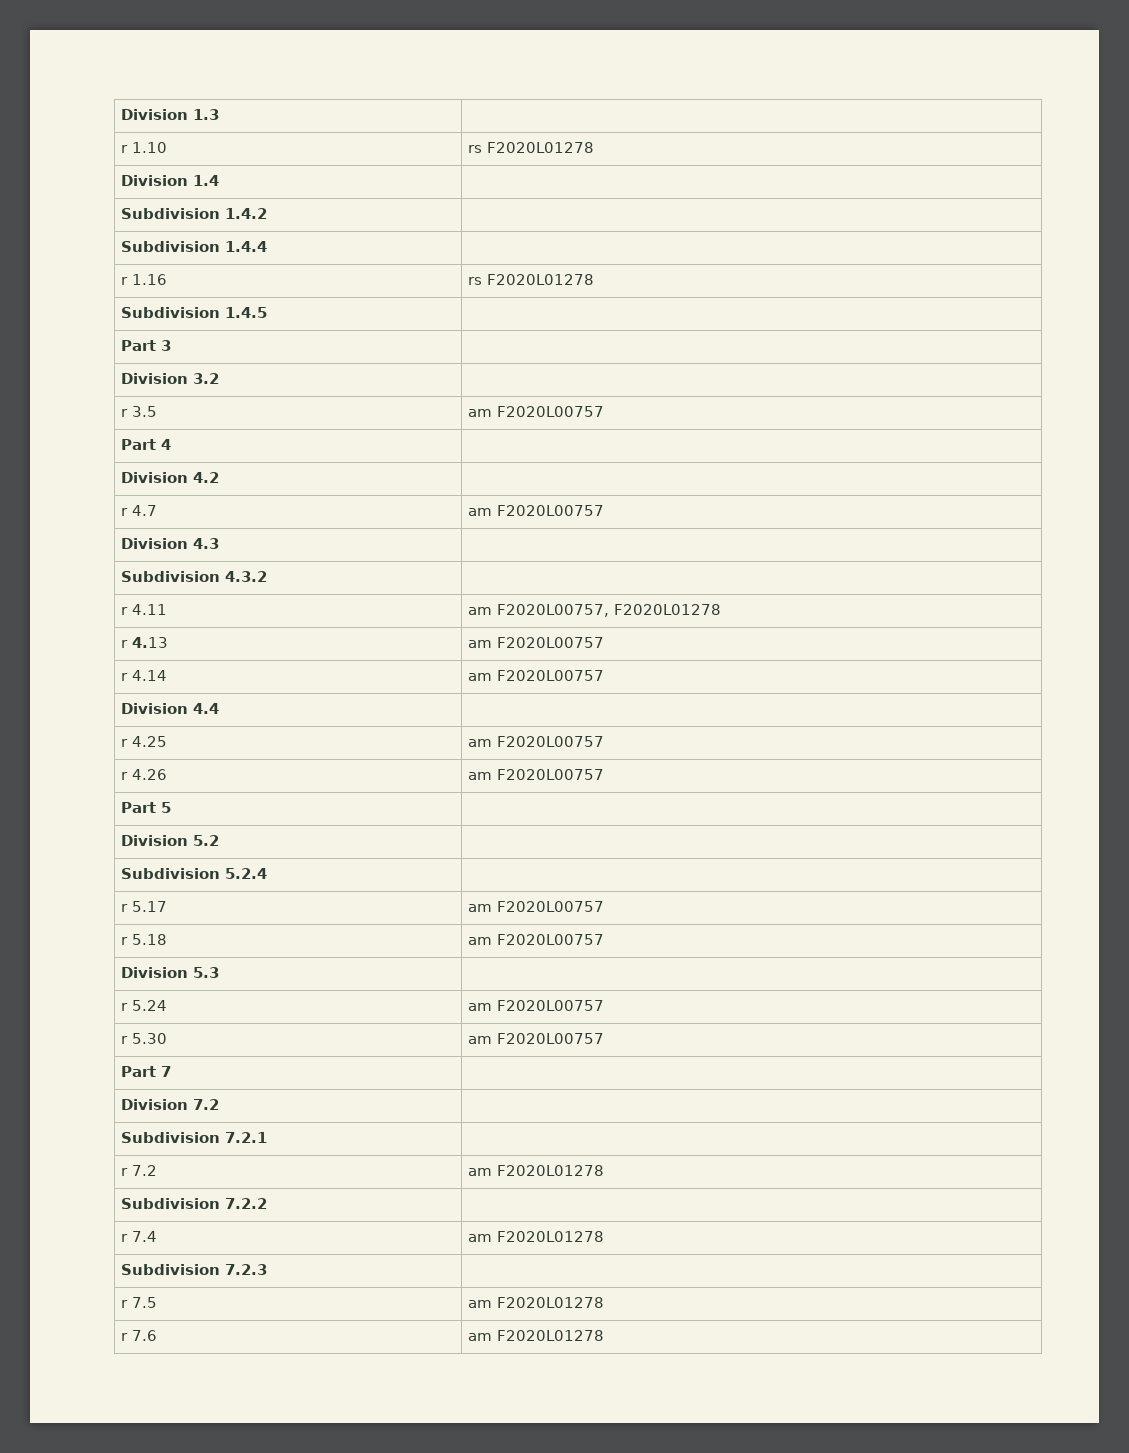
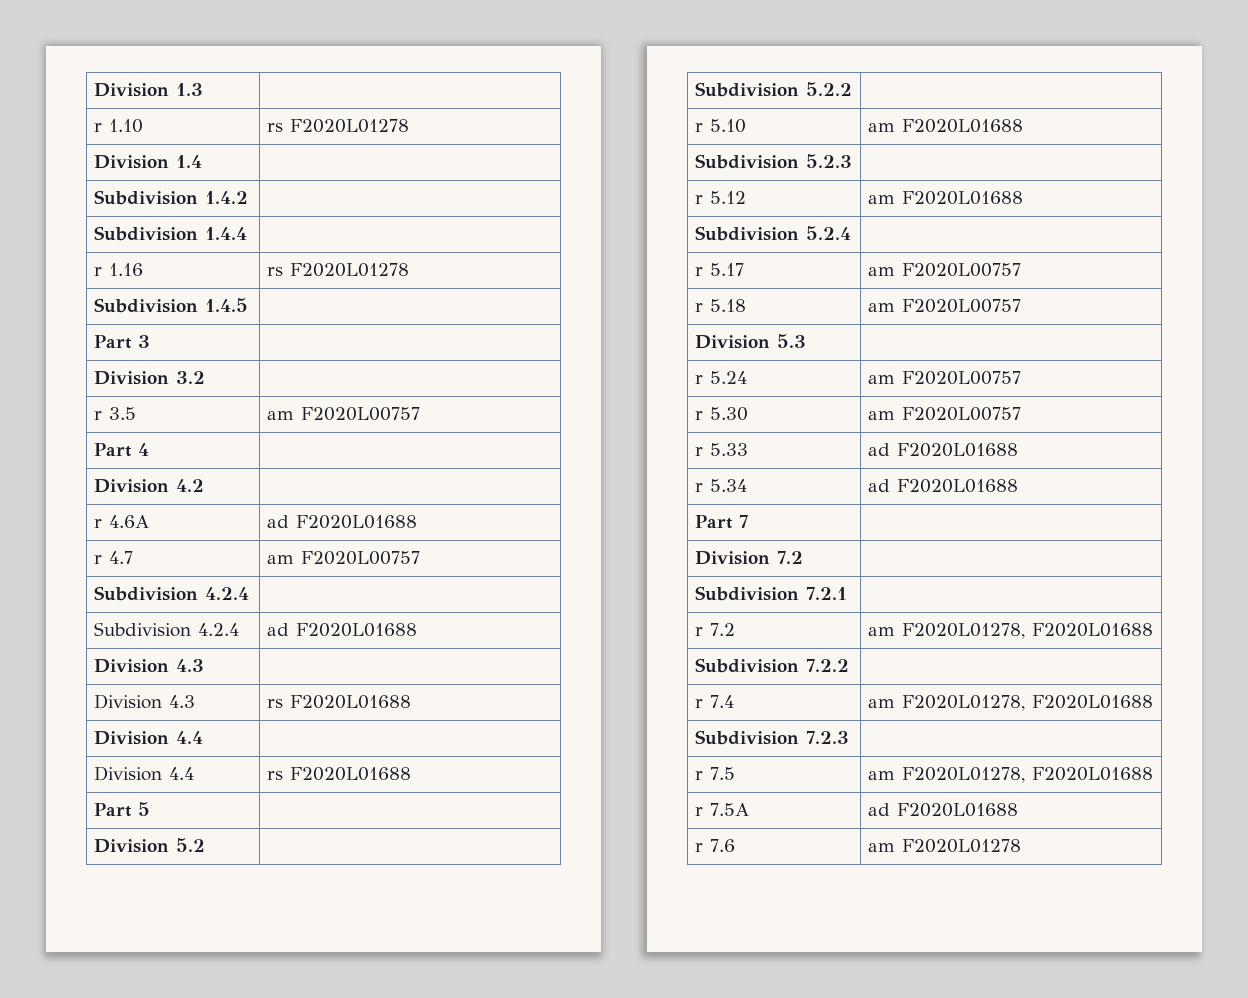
(219, 477) none -> [94,515,150,528] [267,515,418,529] // r 4.6A | ad F2020L01688
[120,538,219,549] [120,571,267,582] [120,604,167,615] [467,604,721,617] [120,637,168,648] [467,637,604,648] [120,670,167,681] [467,670,604,681] [120,703,219,714] [120,736,167,747] [467,736,604,747] [120,769,167,780] [467,769,604,780] [120,802,171,813] [120,835,219,846] Division 4.3 | // Subdivision 4.3.2 | // r 4.11 | am F2020L00757, F2020L01278 // r 4.13 | am F2020L00757 // r 4.14 | am F2020L00757 // Division 4.4 | // r 4.25 | am F2020L00757 // r 4.26 | am F2020L00757 // Part 5 | // Division 5.2 | -> [94,586,250,601] [94,622,240,637] [267,623,418,637] [94,659,205,673] [94,694,196,709] [267,695,412,709] [94,731,204,745] [94,766,195,781] [267,767,412,781] [94,802,151,817] [94,838,206,853] [695,82,853,97] [695,119,747,133] [868,119,1024,133] [695,154,853,169] [695,191,747,204] [868,191,1024,205] Subdivision 4.2.4 | // Subdivision 4.2.4 | ad F2020L01688 // Division 4.3 | // Division 4.3 | rs F2020L01688 // Division 4.4 | // Division 4.4 | rs F2020L01688 // Part 5 | // Division 5.2 | // Subdivision 5.2.2 | // r 5.10 | am F2020L01688 // Subdivision 5.2.3 | // r 5.12 | am F2020L01688
(604, 1038) none -> [695,443,749,456] [868,443,1019,457] [695,479,748,492] [868,479,1019,493] // r 5.33 | ad F2020L01688 // r 5.34 | ad F2020L01688
[496,1165,604,1176] F2020L01278 -> [902,623,1154,639] F2020L01278, F2020L01688
[496,1231,604,1242] F2020L01278 -> [902,695,1154,711] F2020L01278, F2020L01688
[496,1297,604,1308] F2020L01278 -> [902,767,1154,783] [695,803,750,816] [868,803,1019,817] F2020L01278, F2020L01688 // r 7.5A | ad F2020L01688

